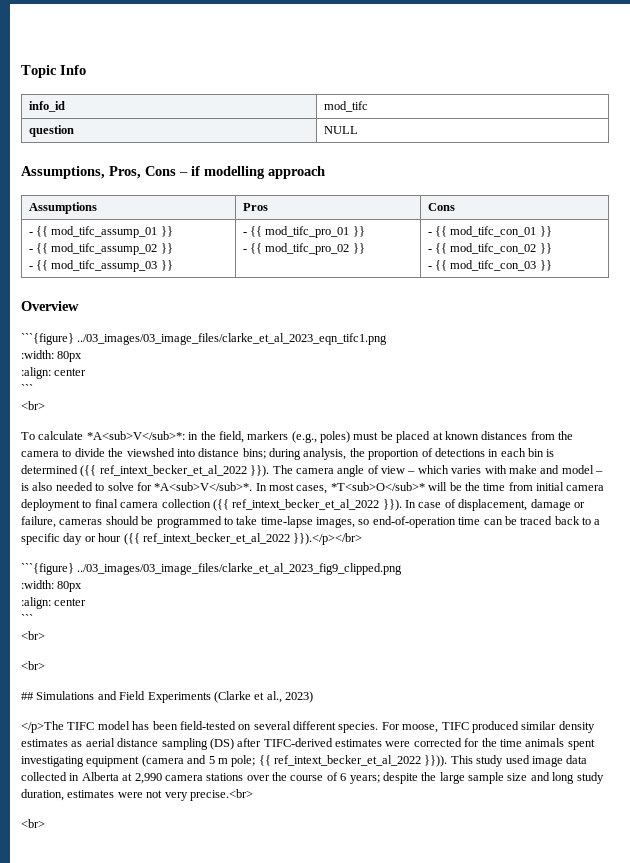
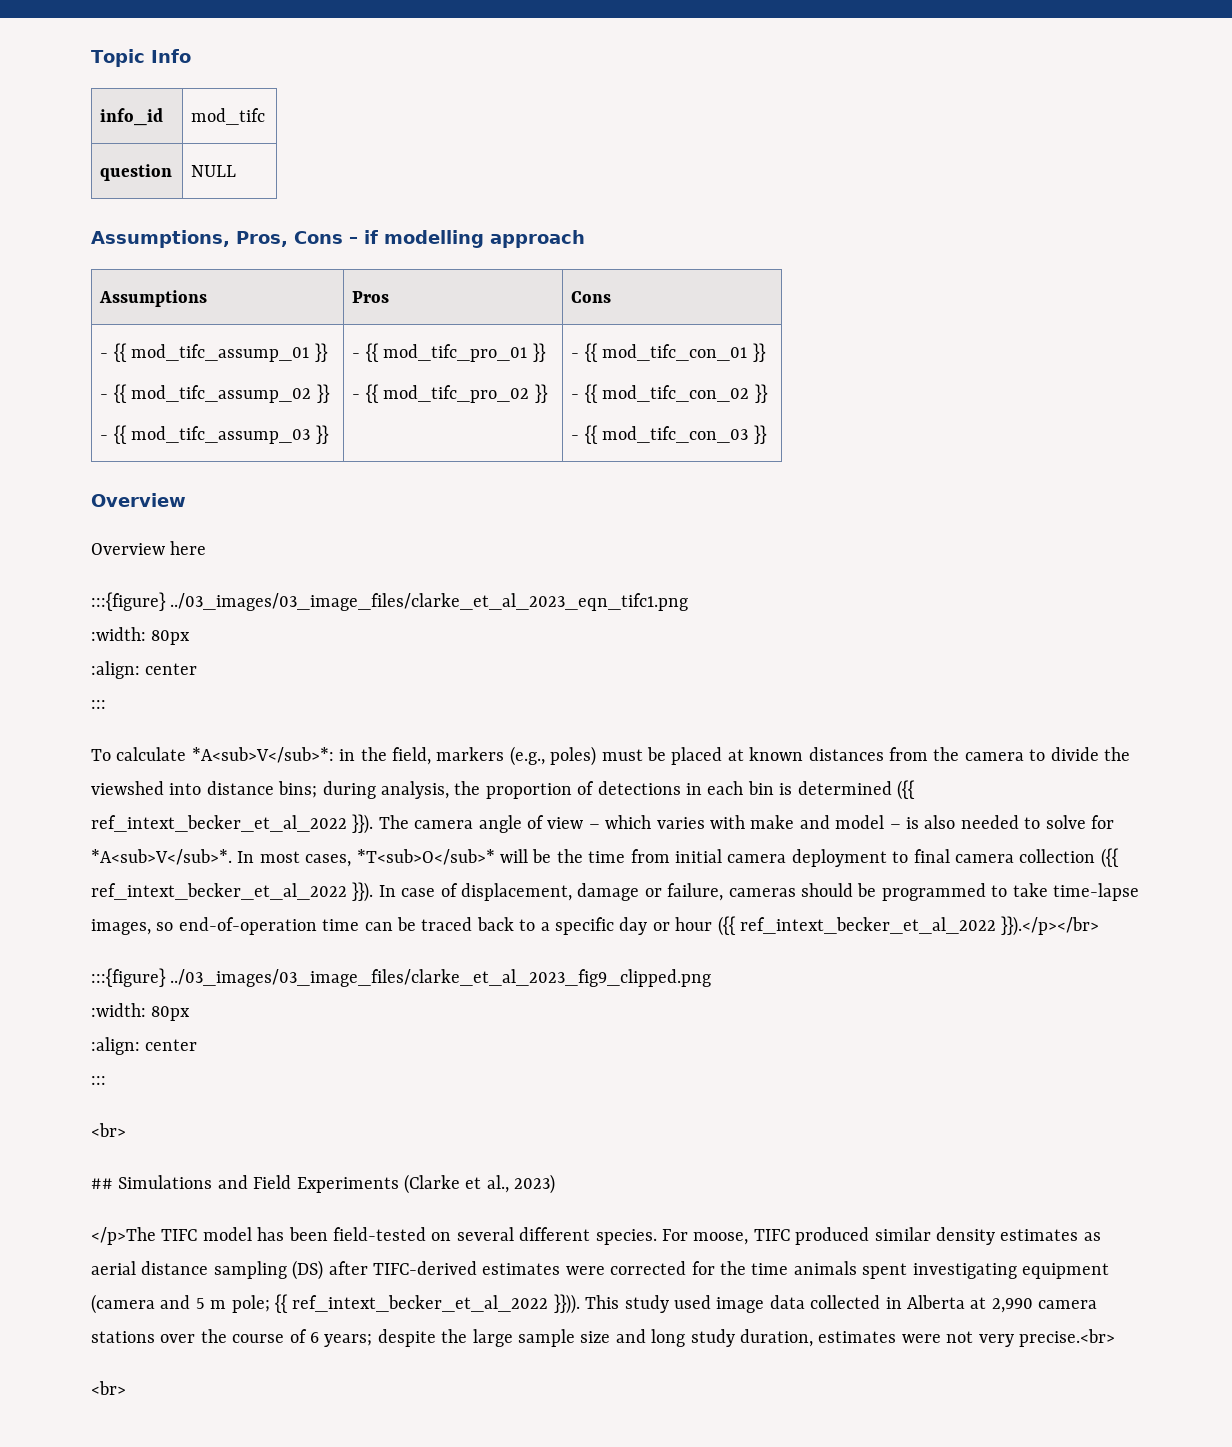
[21,333,74,345] ```{figure} -> [91,541,207,555] [91,592,166,611] Overview here // :::{figure}
[21,384,33,393] [21,401,45,410] ``` // <br> -> [91,700,106,709] :::
[21,563,74,575] ```{figure} -> [91,968,166,987] :::{figure}
[21,614,33,623] [21,631,45,640] ``` // <br> -> [91,1076,106,1085] :::

